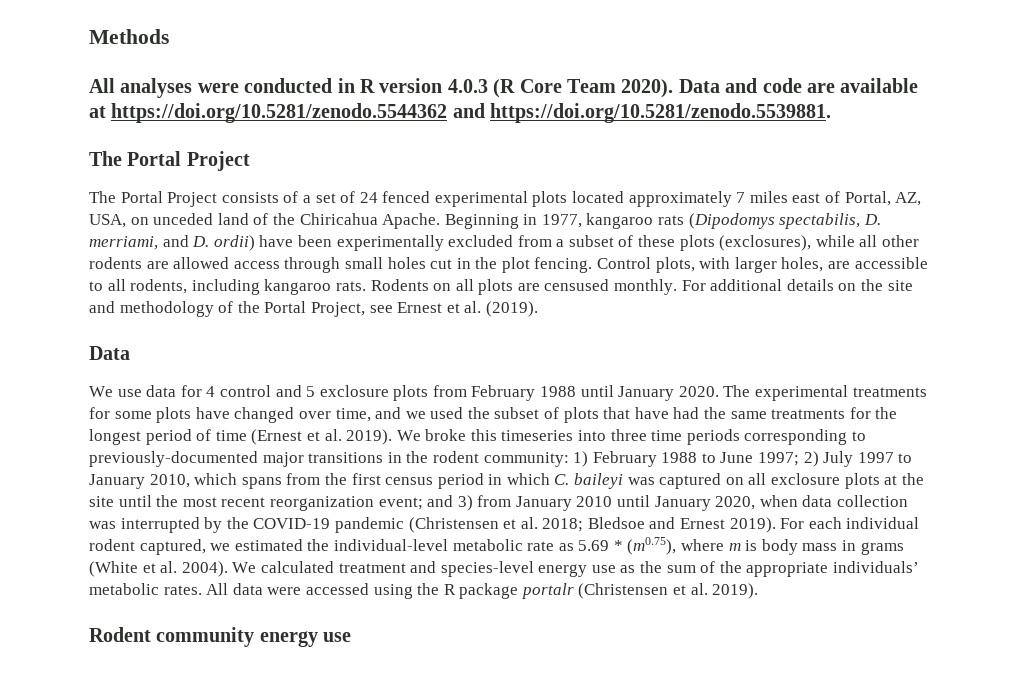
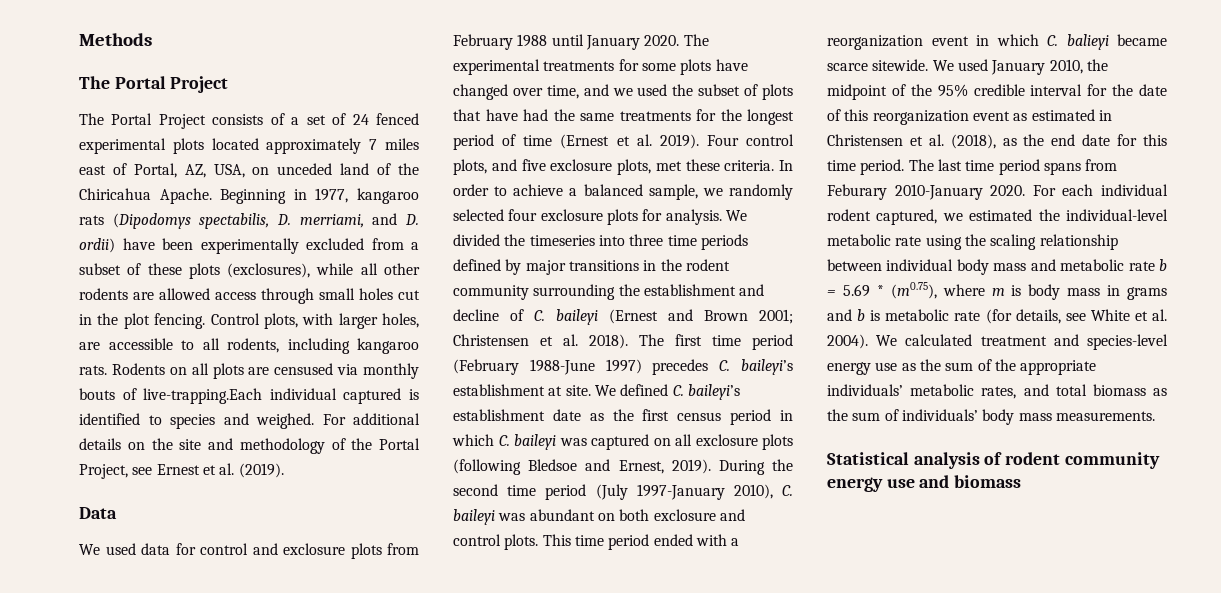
[89,78,919,98] [89,103,832,123] // All analyses were conducted in R version 4.0.3 (R Core Team 2020). Data and code are available at https://doi.org/10.5281/zenodo.5544362 and https://doi.org/10.5281/zenodo.5539881. -> (152, 39) none
[614,279,678,295] monthly. -> [337,363,419,379] [79,388,420,404] [79,413,314,429] via monthly bouts of live-trapping.Each individual captured is identified to species and weighed.
[117,389,142,397] use -> [105,543,136,555] used
[206,386,216,397] 4 -> (196, 549) none
[306,386,316,397] 5 -> (278, 549) none
[396,429,497,441] We broke this -> [706,134,794,146] [453,159,793,175] [453,184,793,200] [453,209,747,225] [453,234,526,246] Four control plots, and five exclosure plots, met these criteria. In order to achieve a balanced sample, we randomly selected four exclosure plots for analysis. We divided the
[744,429,867,445] [89,451,258,467] corresponding to previously-documented -> [453,259,522,275] defined by
[483,451,913,467] [89,473,321,489] community: 1) February 1988 to June 1997; 2) July 1997 to January 2010, which spans from -> [453,284,765,300] [453,309,793,325] [453,334,793,350] [453,359,793,375] [453,384,740,400] [453,409,604,421] community surrounding the establishment and decline of C. baileyi (Ernest and Brown 2001; Christensen et al. 2018). The first time period (February 1988-June 1997) precedes C. baileyi’s establishment at site. We defined C. baileyi’s establishment date as
[884,473,924,485] [89,495,909,511] [89,517,776,533] at the site until the most recent reorganization event; and 3) from January 2010 until January 2020, when data collection was interrupted by the COVID-19 pandemic (Christensen et al. 2018; Bledsoe and Ernest 2019). -> [453,459,793,475] [453,484,793,500] [453,509,745,525] [453,534,740,550] [827,34,1167,50] [827,59,1108,75] [827,84,1167,100] [827,109,1112,125] [827,134,1167,149] [827,159,1118,175] [827,184,1026,200] (following Bledsoe and Ernest, 2019). During the second time period (July 1997-January 2010), C. baileyi was abundant on both exclosure and control plots. This time period ended with a reorganization event in which C. balieyi became scarce sitewide. We used January 2010, the midpoint of the 95% credible interval for the date of this reorganization event as estimated in Christensen et al. (2018), as the end date for this time period. The last time period spans from Feburary 2010-January 2020.
[558,543,574,551] as -> [925,234,1118,250] [827,259,1167,275] [827,290,836,296] using the scaling relationship between individual body mass and metabolic rate b =
[89,561,138,577] (White -> [827,309,1130,324] and b is metabolic rate (for details, see White
[163,583,759,599] [89,627,151,642] rates. All data were accessed using the R package portalr (Christensen et al. 2019). // Rodent -> [981,384,1167,399] [827,409,1155,425] [827,452,1061,469] rates, and total biomass as the sum of individuals’ body mass measurements. // Statistical analysis of rodent
(352, 637) none -> [919,475,1022,488] and biomass

